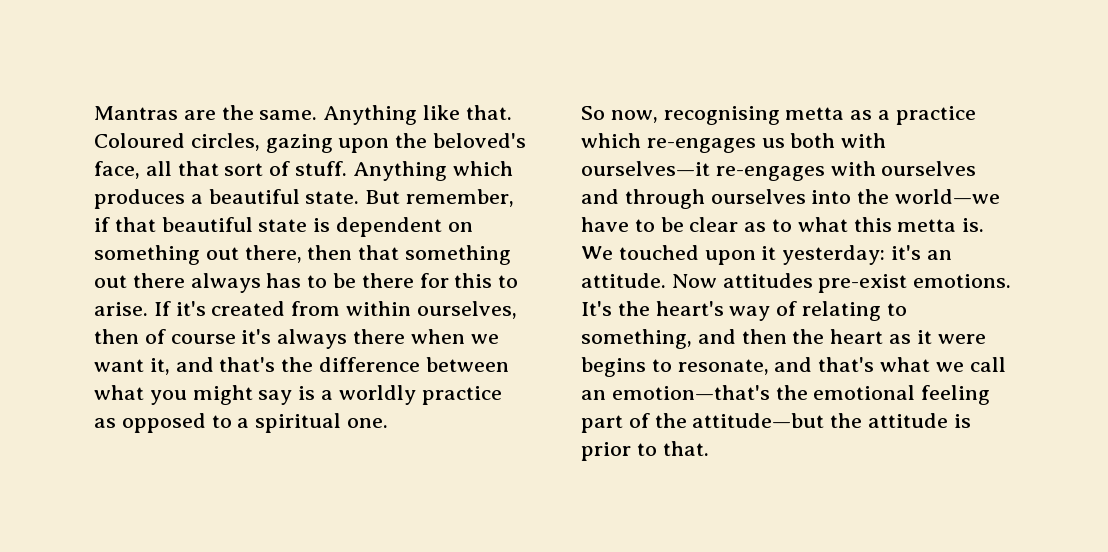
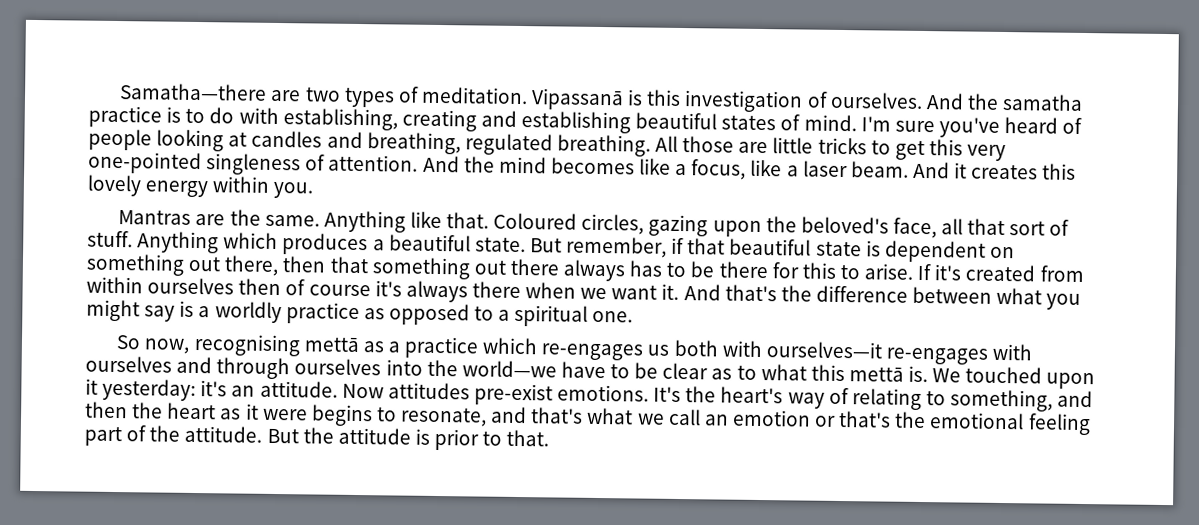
(94, 113) none -> [119,83,1084,113] [88,105,1083,138] [88,128,1007,162] [88,151,1077,180] [87,174,314,199] Samatha—there are two types of meditation. Vipassanā is this investigation of ourselves. And the samatha practice is to do with establishing, creating and establishing beautiful states of mind. I'm sure you've heard of people looking at candles and breathing, regulated breathing. All those are little tricks to get this very one-pointed singleness of attention. And the mind becomes like a focus, like a laser beam. And it creates this lovely energy within you. //
[416,301,517,319] ourselves, -> [147,277,235,295] ourselves
[149,357,214,375] it, and -> [661,283,721,301] it. And
[785,107,845,120] metta -> [303,337,360,353] mettā
[897,219,957,232] metta -> [848,367,904,382] mettā
[611,385,770,400] emotion—that's -> [731,409,892,428] emotion or that's
[692,413,825,428] attitude—but -> [184,425,299,444] attitude. But

